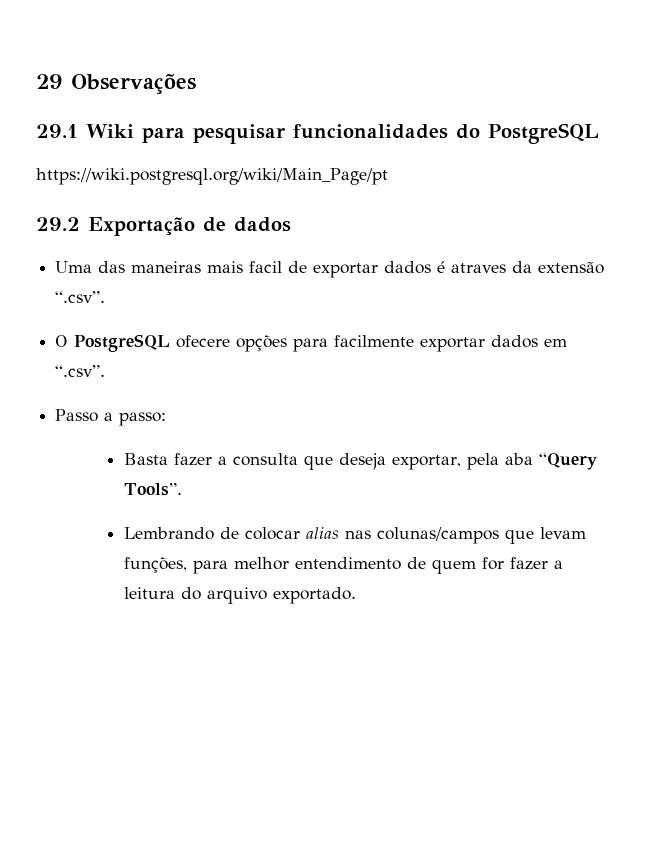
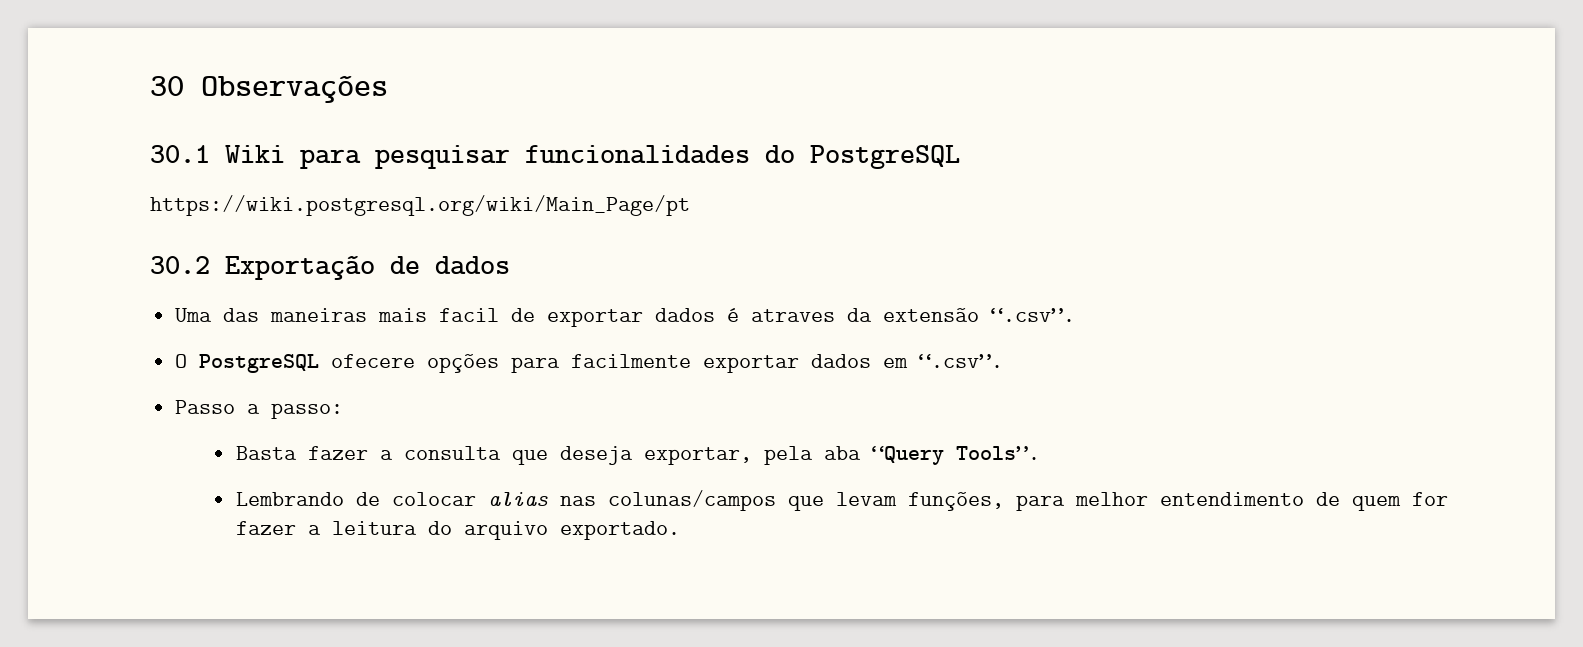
[36,74,62,89] 29 -> [150,76,184,96] 30
[36,124,78,138] 29.1 -> [150,145,210,163] 30.1
[36,217,80,231] 29.2 -> [150,256,210,274] 30.2

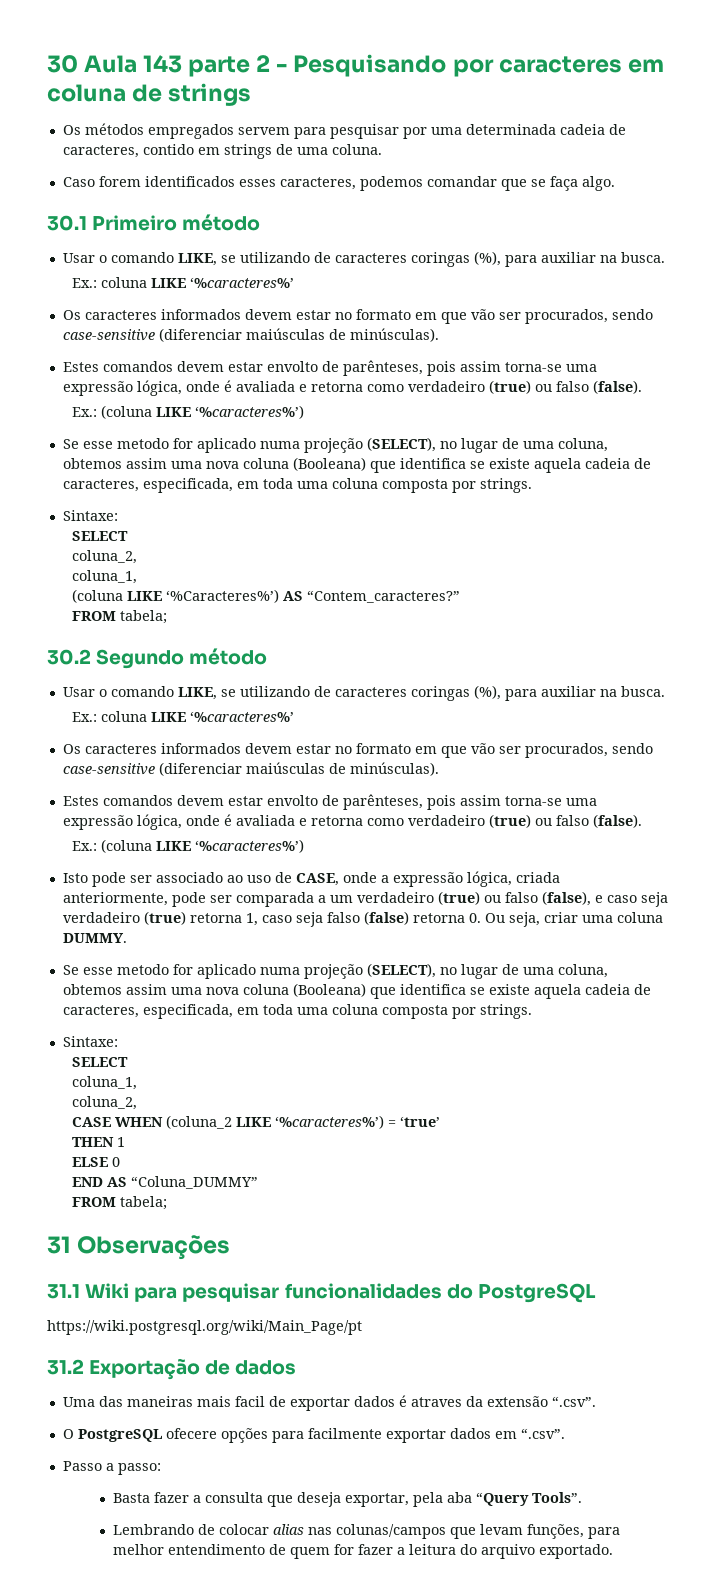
(184, 86) none -> [84,54,664,77] [47,83,252,106] [62,123,626,139] [62,144,382,159] [62,176,615,191] [47,214,261,231] [62,251,665,267] [71,277,294,288] [62,309,653,324] [62,328,439,342] [62,360,597,376] [62,380,642,396] [71,405,304,419] [62,437,608,453] [62,457,651,473] [62,478,532,493] [62,510,118,521] [71,531,128,541] [71,550,137,564] [71,570,137,584] [71,589,460,603] [71,610,167,624] [47,648,268,669] [62,685,665,701] [71,711,294,722] [62,743,653,758] [62,762,439,776] [62,794,597,810] [62,814,642,830] [71,839,304,853] [62,871,560,887] [62,891,668,907] [62,911,663,927] [62,933,127,943] [62,963,608,979] [62,983,651,999] [62,1004,532,1019] [62,1036,118,1047] [71,1057,128,1067] [71,1076,137,1090] [71,1096,137,1110] [71,1115,440,1129] [71,1137,125,1147] [71,1157,120,1167] [71,1176,258,1189] [71,1196,167,1210] [47,1236,71,1254] Aula 143 parte 2 - Pesquisando por caracteres em coluna de strings // Os métodos empregados servem para pesquisar por uma determinada cadeia de caracteres, contido em strings de uma coluna. // Caso forem identificados esses caracteres, podemos comandar que se faça algo. // 30.1 Primeiro método // Usar o comando LIKE, se utilizando de caracteres coringas (%), para auxiliar na busca. // Ex.: coluna LIKE ‘%caracteres%’ // Os caracteres informados devem estar no formato em que vão ser procurados, sendo case-sensitive (diferenciar maiúsculas de minúsculas). // Estes comandos devem estar envolto de parênteses, pois assim torna-se uma expressão lógica, onde é avaliada e retorna como verdadeiro (true) ou falso (false). // Ex.: (coluna LIKE ‘%caracteres%’) // Se esse metodo for aplicado numa projeção (SELECT), no lugar de uma coluna, obtemos assim uma nova coluna (Booleana) que identifica se existe aquela cadeia de caracteres, especificada, em toda uma coluna composta por strings. // Sintaxe: // SELECT // coluna_2, // coluna_1, // (coluna LIKE ‘%Caracteres%’) AS “Contem_caracteres?” // FROM tabela; // 30.2 Segundo método // Usar o comando LIKE, se utilizando de caracteres coringas (%), para auxiliar na busca. // Ex.: coluna LIKE ‘%caracteres%’ // Os caracteres informados devem estar no formato em que vão ser procurados, sendo case-sensitive (diferenciar maiúsculas de minúsculas). // Estes comandos devem estar envolto de parênteses, pois assim torna-se uma expressão lógica, onde é avaliada e retorna como verdadeiro (true) ou falso (false). // Ex.: (coluna LIKE ‘%caracteres%’) // Isto pode ser associado ao uso de CASE, onde a expressão lógica, criada anteriormente, pode ser comparada a um verdadeiro (true) ou falso (false), e caso seja verdadeiro (true) retorna 1, caso seja falso (false) retorna 0. Ou seja, criar uma coluna DUMMY. // Se esse metodo for aplicado numa projeção (SELECT), no lugar de uma coluna, obtemos assim uma nova coluna (Booleana) que identifica se existe aquela cadeia de caracteres, especificada, em toda uma coluna composta por strings. // Sintaxe: // SELECT // coluna_1, // coluna_2, // CASE WHEN (coluna_2 LIKE ‘%caracteres%’) = ‘true’ // THEN 1 // ELSE 0 // END AS “Coluna_DUMMY” // FROM tabela; // 31
[150,145,210,163] 30.1 -> [47,1284,80,1299] 31.1
[150,256,210,274] 30.2 -> [47,1359,84,1375] 31.2

